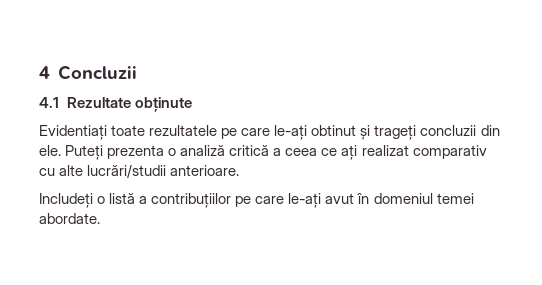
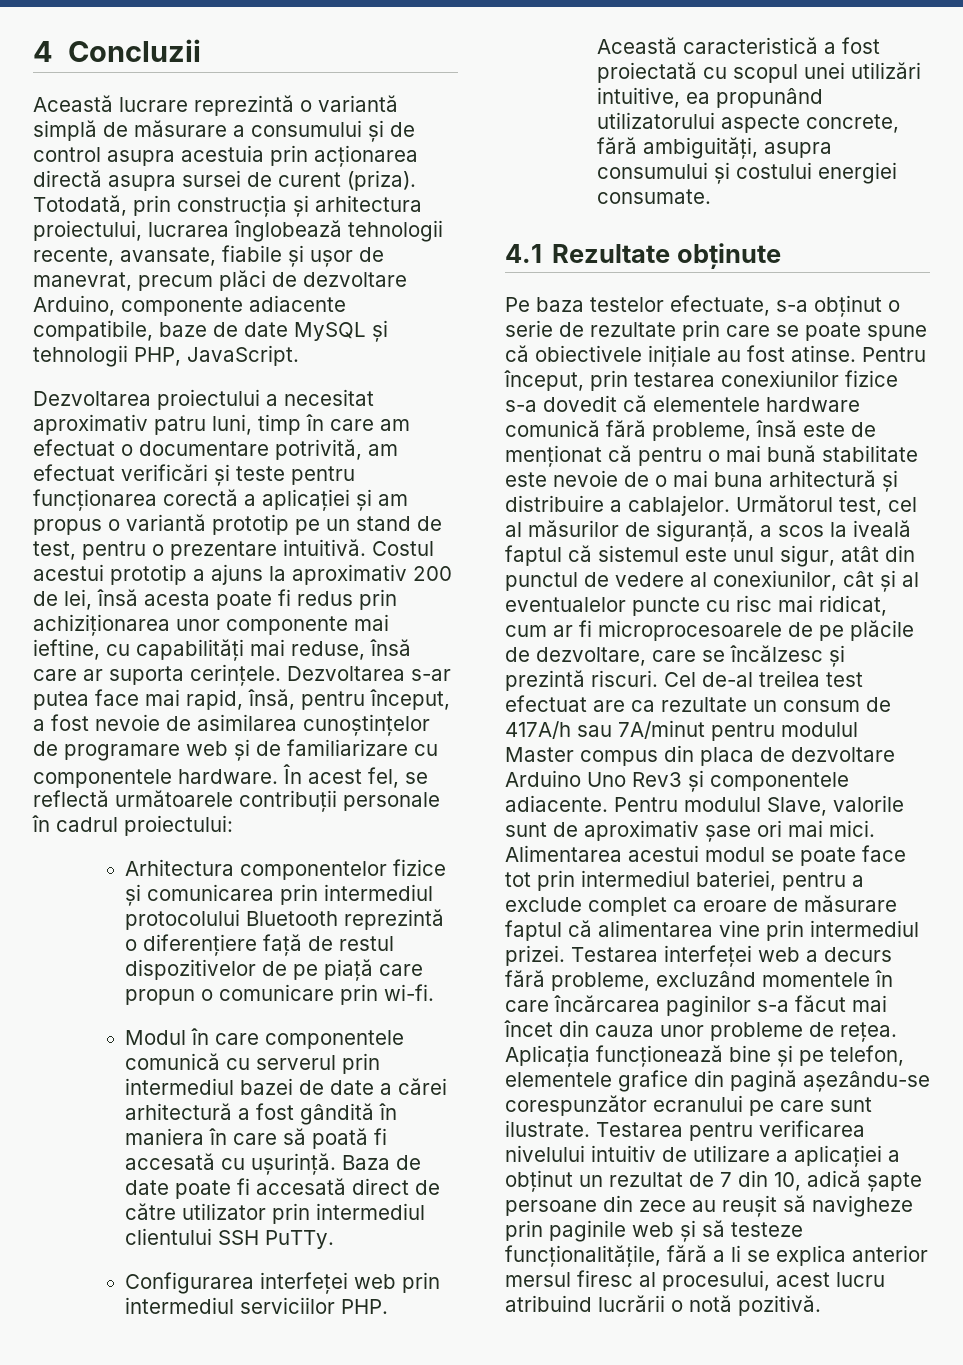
[39,97,192,112] [39,125,500,140] [39,145,487,160] [39,164,240,178] [39,193,474,208] [39,213,100,224] 4.1 Rezultate obținute // Evidentiați toate rezultatele pe care le-ați obtinut și trageți concluzii din ele. Puteți prezenta o analiză critică a ceea ce ați realizat comparativ cu alte lucrări/studii anterioare. // Includeți o listă a contribuțiilor pe care le-ați avut în domeniul temei abordate. -> [33,95,398,116] [33,120,415,142] [33,145,418,167] [33,170,416,191] [33,195,422,217] [33,220,443,242] [33,245,384,267] [33,270,407,291] [33,295,346,316] [33,320,388,342] [33,345,299,367] [33,389,374,410] [33,414,410,435] [33,439,398,460] [33,464,355,486] [33,489,408,511] [33,514,442,535] [33,539,434,560] [33,564,452,585] [33,589,397,610] [33,614,389,636] [33,639,411,661] [33,664,451,686] [33,689,450,710] [33,714,430,736] [33,739,438,761] [33,764,428,788] [33,790,440,812] [32,815,233,836] [124,859,446,880] [124,884,433,906] [124,909,444,930] [124,934,394,956] [124,959,423,981] [124,984,434,1005] [124,1028,404,1049] [124,1053,380,1074] [124,1078,447,1095] [124,1103,397,1125] [124,1128,387,1149] [124,1153,421,1175] [124,1178,440,1199] [124,1203,425,1224] [124,1228,334,1249] [124,1272,440,1294] [124,1297,388,1314] [596,37,880,54] [596,62,921,83] [596,87,823,108] [596,112,899,133] [596,137,832,159] [596,162,897,184] [596,189,711,204] [505,243,782,269] [505,295,900,317] [505,320,927,341] [505,345,926,367] [504,370,898,391] [505,395,860,412] [505,420,876,441] [505,445,918,467] [505,470,898,492] [505,495,917,516] [505,520,911,542] [505,545,915,567] [505,570,919,592] [505,595,887,616] [505,620,914,641] [505,645,845,667] [505,670,863,691] [505,695,891,712] [505,720,858,741] [505,745,895,766] [505,770,849,792] [505,795,904,816] [505,820,875,842] [505,845,906,866] [505,870,864,891] [505,895,897,916] [505,920,919,941] [505,945,892,967] [505,970,893,991] [505,995,887,1017] [504,1020,897,1042] [505,1045,904,1067] [505,1070,930,1092] [505,1095,872,1116] [505,1120,865,1141] [505,1145,900,1167] [505,1170,922,1192] [505,1195,913,1217] [505,1220,803,1242] [505,1245,928,1267] [505,1270,885,1291] [505,1295,821,1316] Această lucrare reprezintă o variantă simplă de măsurare a consumului și de control asupra acestuia prin acționarea directă asupra sursei de curent (priza). Totodată, prin construcția și arhitectura proiectului, lucrarea înglobează tehnologii recente, avansate, fiabile și ușor de manevrat, precum plăci de dezvoltare Arduino, componente adiacente compatibile, baze de date MySQL și tehnologii PHP, JavaScript. // Dezvoltarea proiectului a necesitat aproximativ patru luni, timp în care am efectuat o documentare potrivită, am efectuat verificări și teste pentru funcționarea corectă a aplicației și am propus o variantă prototip pe un stand de test, pentru o prezentare intuitivă. Costul acestui prototip a ajuns la aproximativ 200 de lei, însă acesta poate fi redus prin achiziționarea unor componente mai ieftine, cu capabilități mai reduse, însă care ar suporta cerințele. Dezvoltarea s-ar putea face mai rapid, însă, pentru început, a fost nevoie de asimilarea cunoștințelor de programare web și de familiarizare cu componentele hardware. În acest fel, se reflectă următoarele contribuții personale în cadrul proiectului: // Arhitectura componentelor fizice și comunicarea prin intermediul protocolului Bluetooth reprezintă o diferențiere față de restul dispozitivelor de pe piață care propun o comunicare prin wi-fi. // Modul în care componentele comunică cu serverul prin intermediul bazei de date a cărei arhitectură a fost gândită în maniera în care să poată fi accesată cu ușurință. Baza de date poate fi accesată direct de către utilizator prin intermediul clientului SSH PuTTy. // Configurarea interfeței web prin intermediul serviciilor PHP. Această caracteristică a fost proiectată cu scopul unei utilizări intuitive, ea propunând utilizatorului aspecte concrete, fără ambiguități, asupra consumului și costului energiei consumate. // 4.1 Rezultate obținute // Pe baza testelor efectuate, s-a obținut o serie de rezultate prin care se poate spune că obiectivele inițiale au fost atinse. Pentru început, prin testarea conexiunilor fizice s-a dovedit că elementele hardware comunică fără probleme, însă este de menționat că pentru o mai bună stabilitate este nevoie de o mai buna arhitectură și distribuire a cablajelor. Următorul test, cel al măsurilor de siguranță, a scos la iveală faptul că sistemul este unul sigur, atât din punctul de vedere al conexiunilor, cât și al eventualelor puncte cu risc mai ridicat, cum ar fi microprocesoarele de pe plăcile de dezvoltare, care se încălzesc și prezintă riscuri. Cel de-al treilea test efectuat are ca rezultate un consum de 417A/h sau 7A/minut pentru modulul Master compus din placa de dezvoltare Arduino Uno Rev3 și componentele adiacente. Pentru modulul Slave, valorile sunt de aproximativ șase ori mai mici. Alimentarea acestui modul se poate face tot prin intermediul bateriei, pentru a exclude complet ca eroare de măsurare faptul că alimentarea vine prin intermediul prizei. Testarea interfeței web a decurs fără probleme, excluzând momentele în care încărcarea paginilor s-a făcut mai încet din cauza unor probleme de rețea. Aplicația funcționează bine și pe telefon, elementele grafice din pagină așezându-se corespunzător ecranului pe care sunt ilustrate. Testarea pentru verificarea nivelului intuitiv de utilizare a aplicației a obținut un rezultat de 7 din 10, adică șapte persoane din zece au reușit să navigheze prin paginile web și să testeze funcționalitățile, fără a li se explica anterior mersul firesc al procesului, acest lucru atribuind lucrării o notă pozitivă.

